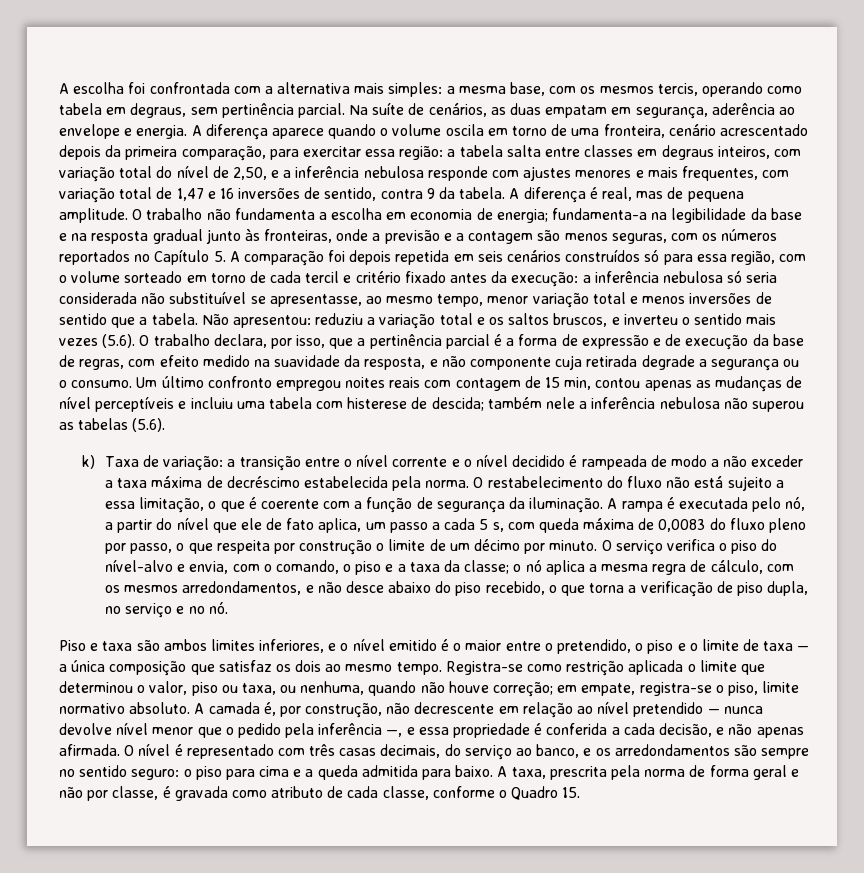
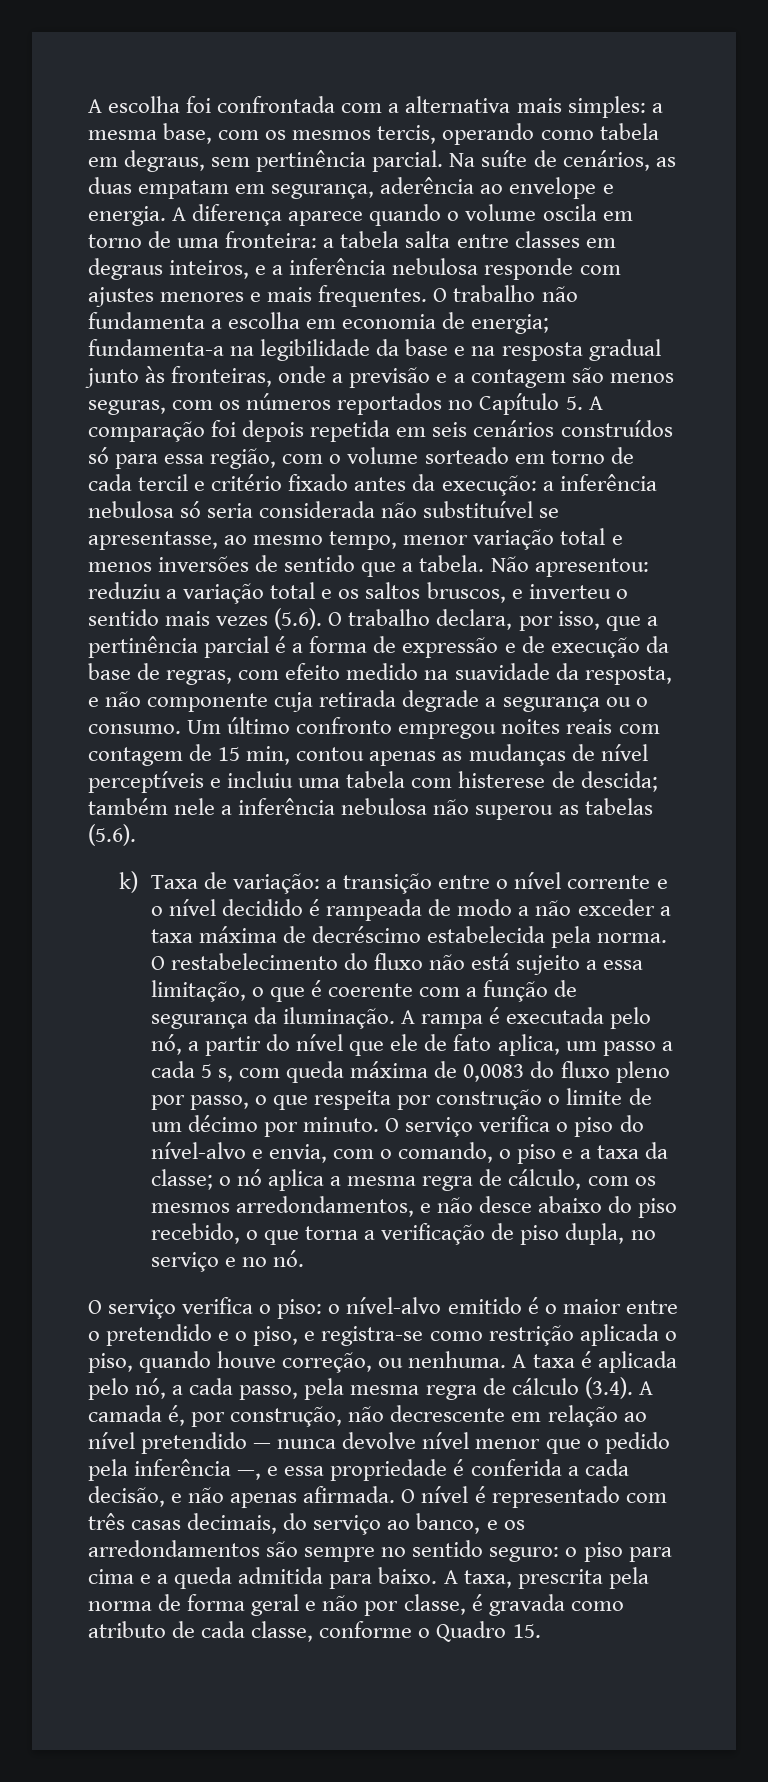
[603,124,808,138] [59,145,444,161] fronteira, cenário acrescentado depois da primeira comparação, para exercitar essa região: -> [225,231,318,248] fronteira:
[773,149,801,157] [59,165,267,182] com variação total do nível de 2,50, -> (250, 269) none
[681,166,790,181] [59,187,744,203] [59,208,128,223] frequentes, com variação total de 1,47 e 16 inversões de sentido, contra 9 da tabela. A diferença é real, mas de pequena amplitude. -> [318,285,428,307] frequentes.
[59,638,385,653] Piso e taxa são ambos limites inferiores, e o nível -> [88,1297,442,1319] O serviço verifica o piso: o nível-alvo
[556,639,810,654] [59,660,765,676] [59,681,800,697] [59,702,191,714] pretendido, o piso e o limite de taxa — a única composição que satisfaz os dois ao mesmo tempo. Registra-se como restrição aplicada o limite que determinou o valor, piso ou taxa, ou nenhuma, quando não houve correção; em empate, registra-se o piso, limite normativo absoluto. -> [106,1324,677,1346] [88,1351,677,1373] [88,1377,633,1400] pretendido e o piso, e registra-se como restrição aplicada o piso, quando houve correção, ou nenhuma. A taxa é aplicada pelo nó, a cada passo, pela mesma regra de cálculo (3.4).

